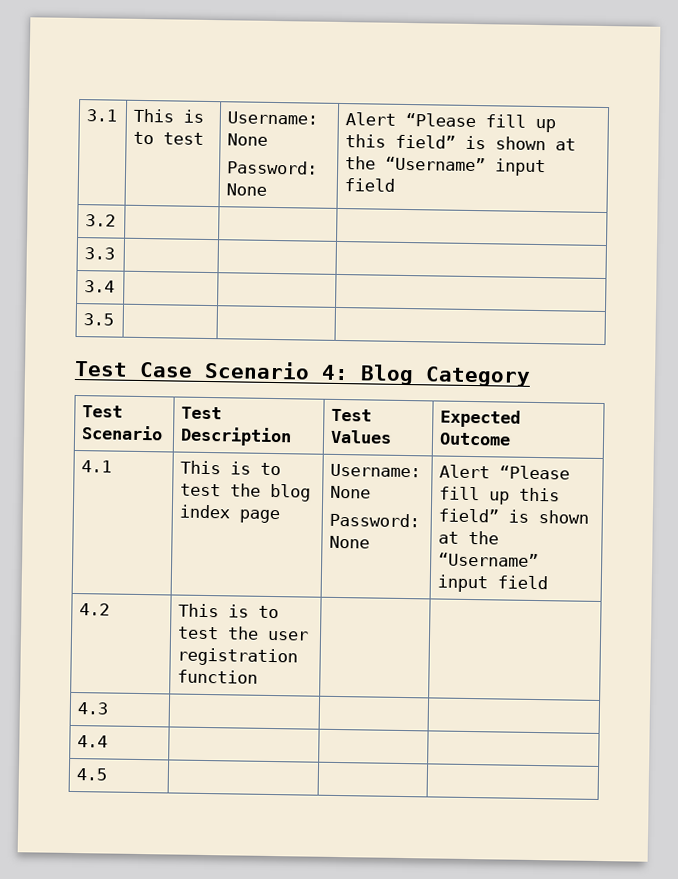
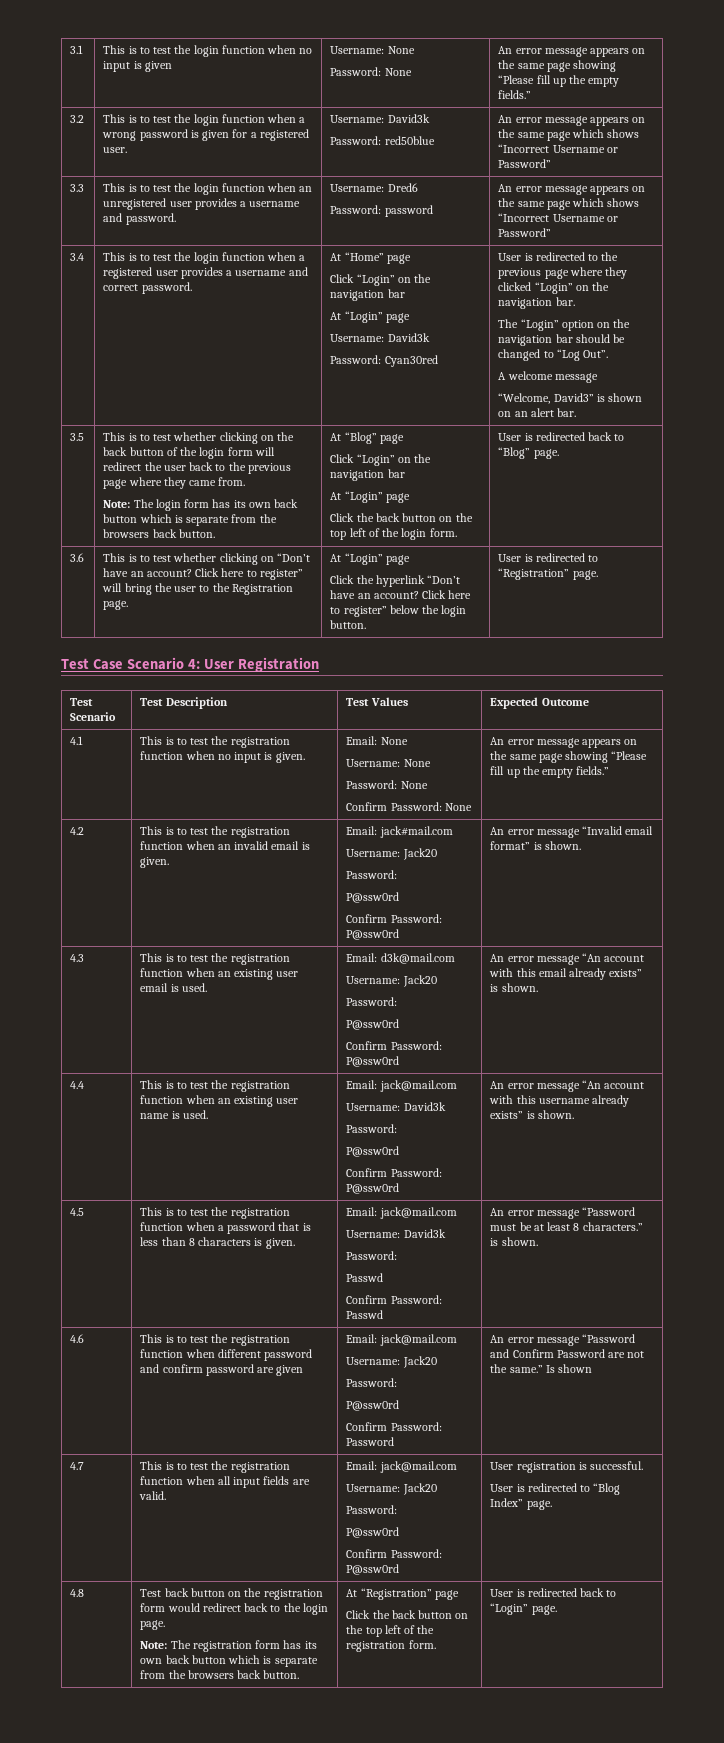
[227,111,319,125] [227,133,269,146] [227,160,319,175] [226,183,268,196] [345,112,557,133] [345,134,577,151] [345,156,547,177] [344,178,396,192] [85,214,117,227] [84,247,116,260] [84,280,116,293] [83,313,115,326] | Username: None // Password: None | Alert “Please fill up this field” is shown at the “Username” input field // 3.2 | | | // 3.3 | | | // 3.4 | | | // 3.5 | | | -> [174,45,313,57] [103,61,172,72] [330,46,415,54] [330,67,412,76] [498,46,646,57] [498,60,617,72] [498,75,620,87] [498,90,532,99] [70,115,85,123] [103,114,306,126] [102,129,309,141] [103,147,128,153] [330,114,430,123] [330,136,435,145] [498,115,646,126] [498,129,640,141] [498,144,618,153] [498,159,552,168] [70,184,85,192] [103,183,313,195] [103,198,301,210] [103,213,176,225] [330,183,418,192] [330,205,433,217] [498,184,646,195] [498,198,640,210] [498,213,618,222] [498,228,552,237] [70,253,85,261] [103,252,306,264] [103,267,308,279] [103,282,192,294] [330,252,411,264] [330,274,432,286] [330,289,405,301] [330,311,410,323] [330,333,430,342] [330,355,438,367] [498,252,619,261] [498,267,628,279] [498,282,610,294] [498,297,575,309] [498,319,631,331] [498,334,626,346] [498,349,609,361] [498,371,598,383] [498,393,643,404] [498,408,577,417] [70,433,85,441] [103,432,295,444] [103,447,275,459] [103,462,291,474] [103,477,246,489] [103,499,299,511] [103,514,277,526] [103,529,215,538] [330,432,404,444] [330,454,432,466] [330,469,405,481] [330,491,410,503] [330,513,473,522] [330,528,457,540] [498,432,625,441] [498,447,559,459] [70,553,85,562] [103,553,311,565] [103,568,303,580] [102,583,293,595] [103,600,129,610] [330,553,410,565] [330,575,461,587] [330,590,472,599] [330,605,467,617] [330,620,367,629] [498,553,599,562] [498,568,598,580] the login function when no input is given | Username: None // Password: None | An error message appears on the same page showing “Please fill up the empty fields.” // 3.2 | This is to test the login function when a wrong password is given for a registered user. | Username: David3k // Password: red50blue | An error message appears on the same page which shows “Incorrect Username or Password” // 3.3 | This is to test the login function when an unregistered user provides a username and password. | Username: Dred6 // Password: password | An error message appears on the same page which shows “Incorrect Username or Password” // 3.4 | This is to test the login function when a registered user provides a username and correct password. | At “Home” page // Click “Login” on the navigation bar // At “Login” page // Username: David3k // Password: Cyan30red | User is redirected to the previous page where they clicked “Login” on the navigation bar. // The “Login” option on the navigation bar should be changed to “Log Out”. // A welcome message // “Welcome, David3” is shown on an alert bar. // 3.5 | This is to test whether clicking on the back button of the login form will redirect the user back to the previous page where they came from. // Note: The login form has its own back button which is separate from the browsers back button. | At “Blog” page // Click “Login” on the navigation bar // At “Login” page // Click the back button on the top left of the login form. | User is redirected back to “Blog” page. // 3.6 | This is to test whether clicking on “Don’t have an account? Click here to register” will bring the user to the Registration page. | At “Login” page // Click the hyperlink “Don’t have an account? Click here to register” below the login button. | User is redirected to “Registration” page.
[360,364,531,387] Blog Category -> [203,657,319,672] User Registration
[270,483,312,502] [179,504,281,524] [330,463,422,478] [330,485,372,499] [329,512,421,528] [329,535,371,549] [439,464,571,480] [439,486,561,505] [438,508,590,524] [438,530,500,545] [438,552,540,568] [437,574,549,593] blog index page | Username: None // Password: None | Alert “Please fill up this field” is shown at the “Username” input field -> [230,737,290,748] [140,751,305,763] [346,736,408,745] [346,759,431,767] [346,780,428,789] [346,802,472,811] [490,737,638,748] [490,751,648,763] [490,766,610,778] registration function when no input is given. | Email: None // Username: None // Password: None // Confirm Password: None | An error message appears on the same page showing “Please fill up the empty fields.”
[267,630,310,641] [177,647,299,667] [177,669,259,684] [77,702,109,715] [77,735,109,748] [76,768,108,781] user registration function | | // 4.3 | | | // 4.4 | | | // 4.5 | | | -> [230,827,290,838] [140,841,310,850] [140,857,170,868] [346,826,453,838] [346,848,437,860] [346,870,398,879] [346,892,400,903] [346,914,442,923] [346,929,400,940] [490,826,654,838] [490,841,581,850] [70,954,85,962] [140,953,290,965] [140,968,299,980] [140,983,207,992] [346,953,455,964] [346,975,437,987] [346,997,398,1006] [346,1019,400,1030] [346,1041,442,1050] [346,1056,400,1067] [490,953,645,965] [489,968,643,980] [490,983,538,992] [70,1081,85,1089] [140,1080,290,1092] [140,1095,299,1107] [140,1110,208,1119] [346,1080,457,1092] [346,1102,446,1111] [346,1124,398,1133] [346,1146,400,1157] [346,1168,442,1177] [346,1183,400,1194] [490,1080,645,1092] [489,1095,630,1107] [490,1110,574,1119] [70,1208,85,1216] [140,1207,290,1219] [140,1222,311,1234] [140,1237,295,1249] [346,1207,457,1219] [346,1229,446,1238] [346,1251,398,1260] [346,1273,384,1282] [346,1295,442,1304] [346,1310,384,1319] [490,1207,636,1219] [490,1222,643,1231] [490,1237,538,1246] [70,1334,85,1343] [140,1334,290,1346] [140,1349,313,1361] [140,1364,304,1376] [346,1334,457,1346] [346,1356,437,1368] [346,1378,398,1387] [346,1400,400,1411] [346,1422,442,1431] [346,1437,395,1446] [490,1334,636,1346] [490,1349,645,1358] [490,1364,593,1373] [70,1462,85,1470] [140,1461,290,1473] [140,1476,310,1488] [139,1491,167,1500] [346,1461,457,1473] [346,1483,437,1495] [346,1505,398,1514] [346,1527,400,1538] [346,1549,442,1558] [346,1564,400,1575] [490,1461,644,1473] [490,1483,621,1495] [490,1498,552,1510] [70,1589,85,1597] [140,1588,323,1600] [140,1603,328,1615] [140,1620,166,1630] [140,1640,317,1652] [140,1655,318,1667] [140,1670,300,1679] [346,1588,459,1600] [346,1610,469,1619] [346,1625,435,1637] [346,1640,436,1652] [490,1588,617,1597] [490,1603,557,1615] registration function when an invalid email is given. | Email: jack#mail.com // Username: Jack20 // Password: // P@ssw0rd // Confirm Password: P@ssw0rd | An error message “Invalid email format” is shown. // 4.3 | This is to test the registration function when an existing user email is used. | Email: d3k@mail.com // Username: Jack20 // Password: // P@ssw0rd // Confirm Password: P@ssw0rd | An error message “An account with this email already exists” is shown. // 4.4 | This is to test the registration function when an existing user name is used. | Email: jack@mail.com // Username: David3k // Password: // P@ssw0rd // Confirm Password: P@ssw0rd | An error message “An account with this username already exists” is shown. // 4.5 | This is to test the registration function when a password that is less than 8 characters is given. | Email: jack@mail.com // Username: David3k // Password: // Passwd // Confirm Password: Passwd | An error message “Password must be at least 8 characters.” is shown. // 4.6 | This is to test the registration function when different password and confirm password are given | Email: jack@mail.com // Username: Jack20 // Password: // P@ssw0rd // Confirm Password: Password | An error message “Password and Confirm Password are not the same.” Is shown // 4.7 | This is to test the registration function when all input fields are valid. | Email: jack@mail.com // Username: Jack20 // Password: // P@ssw0rd // Confirm Password: P@ssw0rd | User registration is successful. // User is redirected to “Blog Index” page. // 4.8 | Test back button on the registration form would redirect back to the login page. // Note: The registration form has its own back button which is separate from the browsers back button. | At “Registration” page // Click the back button on the top left of the registration form. | User is redirected back to “Login” page.

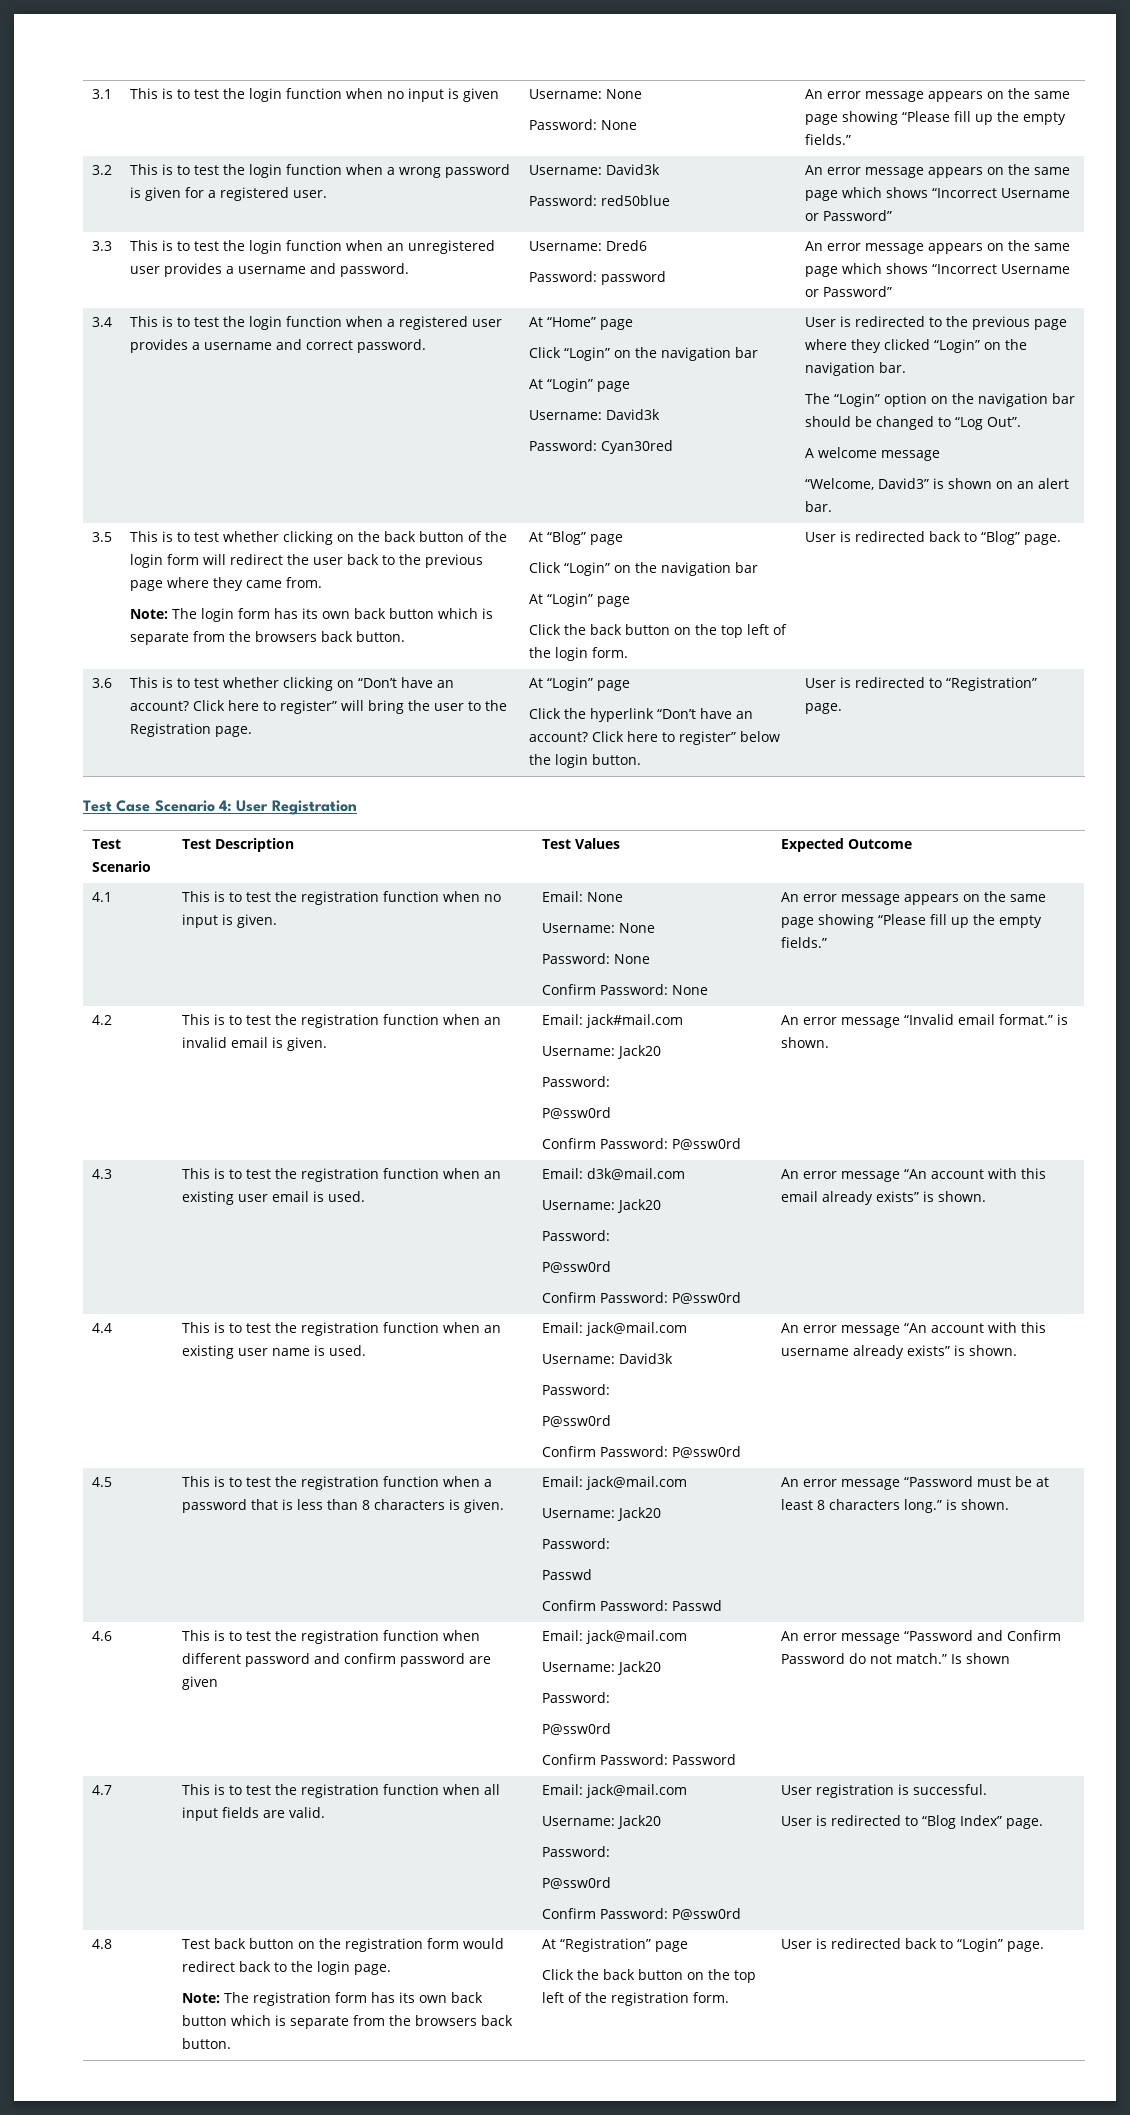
[490,841,531,850] format” -> [998,1014,1053,1025] format.”
[403,1229,446,1238] David3k -> [616,1507,661,1521] Jack20
[582,1222,643,1231] characters.” -> [828,1499,942,1513] characters long.”
[608,1351,645,1358] [490,1364,543,1373] are not the same.” -> [848,1653,947,1664] do not match.”

